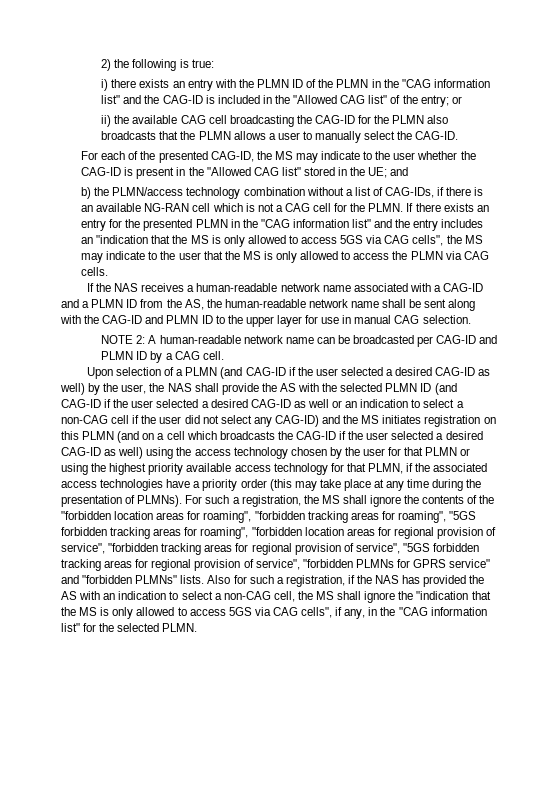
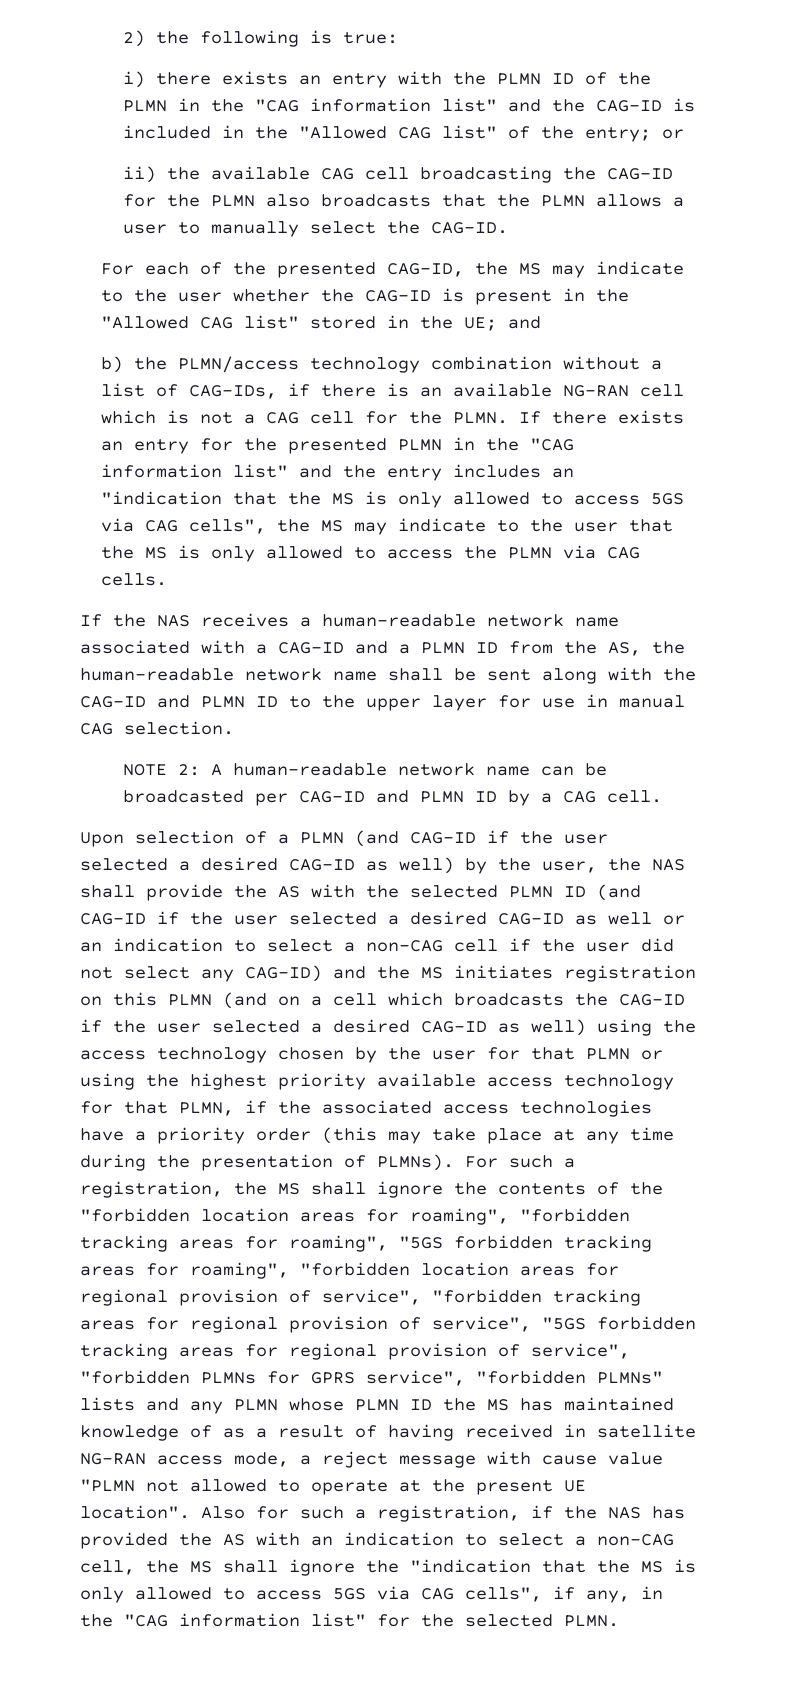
[449,559,491,568] [61,575,205,584] service" and "forbidden PLMNs" lists. -> [366,1370,663,1386] [80,1397,674,1414] [80,1424,696,1441] [80,1451,663,1468] [80,1479,586,1495] [80,1505,190,1519] service", "forbidden PLMNs" lists and any PLMN whose PLMN ID the MS has maintained knowledge of as a result of having received in satellite NG-RAN access mode, a reject message with cause value "PLMN not allowed to operate at the present UE location".

